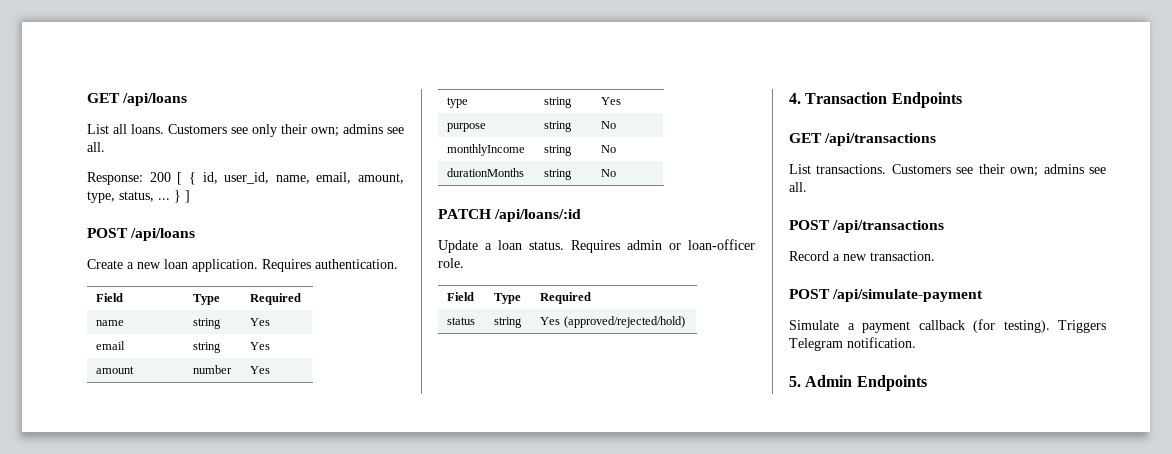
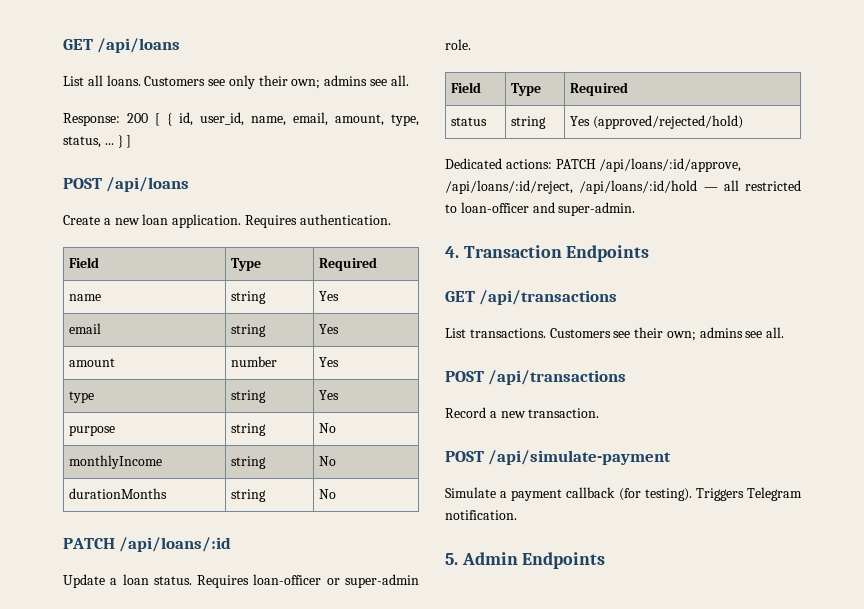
[627,239,755,250] admin or loan-officer -> [253,574,419,588] loan-officer or super-admin
(685, 322) none -> [445,158,742,172] [445,180,801,194] [445,202,636,216] // Dedicated actions: PATCH /api/loans/:id/approve, /api/loans/:id/reject, /api/loans/:id/hold — all restricted to loan-officer and super-admin.

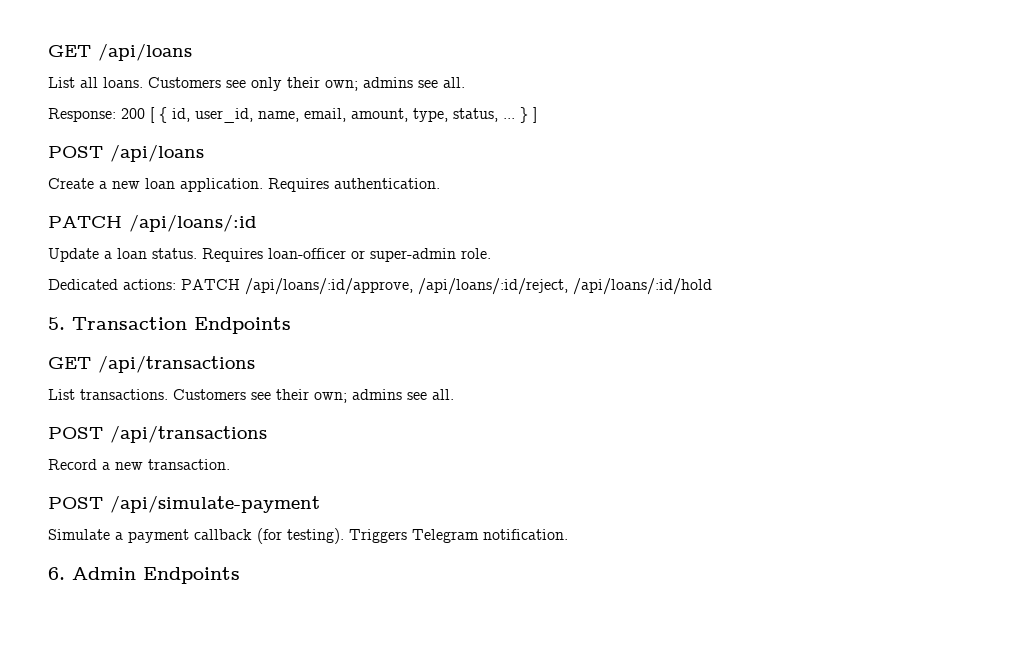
[68,257,99,268] [230,258,261,271] [318,257,377,271] [68,294,101,301] [230,291,266,304] [318,291,339,301] [68,323,101,334] [230,324,266,337] [318,324,339,334] [68,358,115,367] [230,356,277,367] [318,357,339,367] [68,391,94,403] [230,390,266,403] [318,390,339,400] [68,425,115,436] [230,423,266,436] [318,423,336,433] [68,455,162,469] [230,456,266,469] [318,456,336,466] [68,488,167,499] [230,489,266,502] [318,489,336,499] // Field | Type | Required // name | string | Yes // email | string | Yes // amount | number | Yes // type | string | Yes // purpose | string | No // monthlyIncome | string | No // durationMonths | string | No -> (440, 183) none
[450,82,481,93] [510,83,541,96] [569,82,628,96] [450,117,487,126] [510,116,546,129] [569,115,743,129] // Field | Type | Required // status | string | Yes (approved/rejected/hold) -> (491, 253) none
[703,180,801,191] [445,202,636,216] [445,246,459,258] — all restricted to loan-officer and super-admin. // 4. -> [48,317,65,330] // 5.
[445,553,458,565] 5. -> [48,567,65,580] 6.

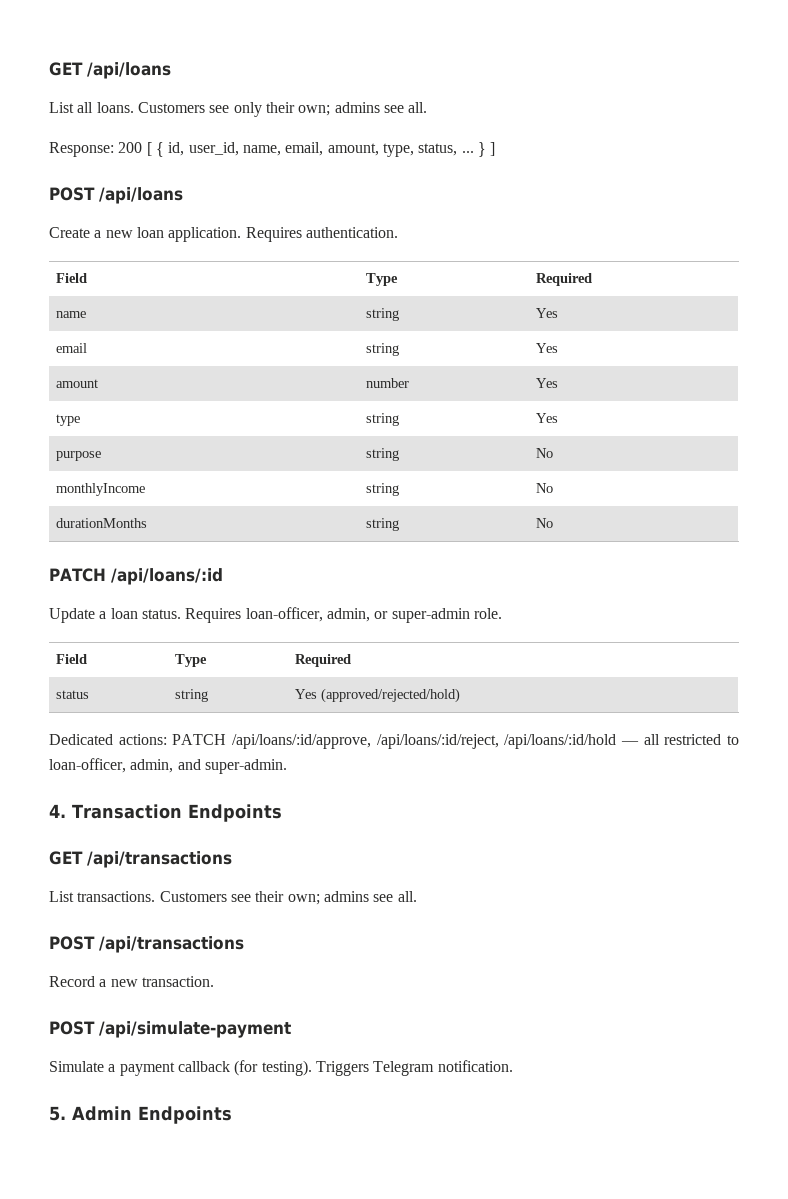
(440, 183) none -> [56,273,88,283] [366,273,399,286] [536,273,593,286] [56,311,87,318] [366,308,400,321] [536,308,559,318] [56,343,88,353] [366,343,400,356] [536,343,559,353] [56,379,99,388] [366,378,410,388] [536,378,559,388] [56,414,81,426] [366,413,400,426] [536,413,559,423] [56,451,102,461] [366,448,400,461] [536,448,554,458] [56,483,146,496] [366,483,400,496] [536,483,554,493] [56,518,148,528] [366,518,400,531] [536,518,554,528] // Field | Type | Required // name | string | Yes // email | string | Yes // amount | number | Yes // type | string | Yes // purpose | string | No // monthlyIncome | string | No // durationMonths | string | No
[268,248,346,259] loan-officer -> [245,607,370,622] loan-officer, admin,
(491, 253) none -> [56,654,88,664] [175,654,208,667] [295,654,352,667] [56,690,90,699] [175,689,209,702] [295,688,461,703] // Field | Type | Required // status | string | Yes (approved/rejected/hold)
[48,317,65,330] // 5. -> [621,734,739,745] [49,758,287,774] [49,804,66,818] — all restricted to loan-officer, admin, and super-admin. // 4.
[48,567,65,580] 6. -> [49,1106,66,1121] 5.

